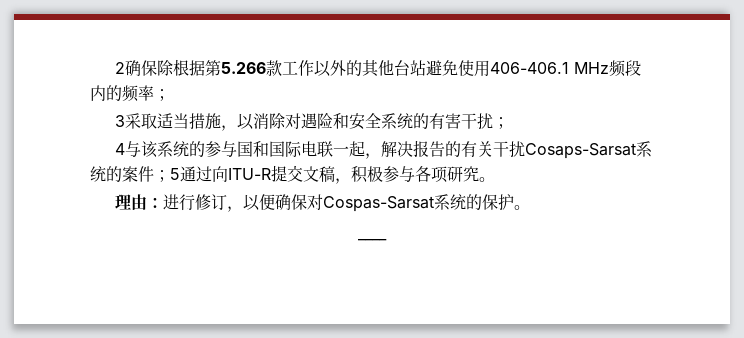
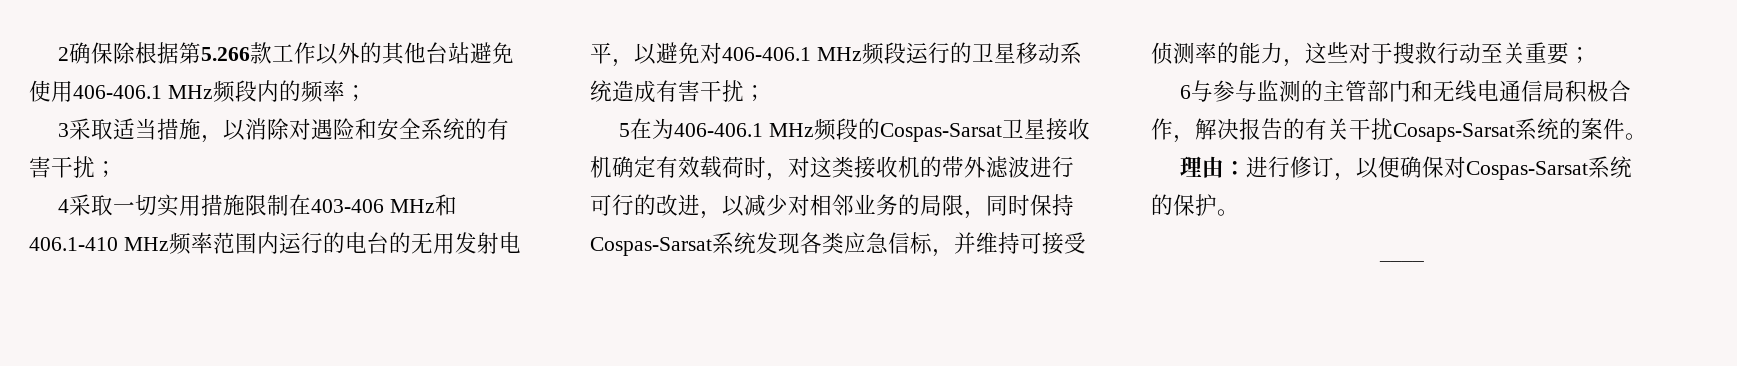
[124,141,365,158] 与该系统的参与国和国际电联一起 -> [68,194,457,217] [29,232,521,255] [590,42,1082,67] [590,80,766,103] [618,118,1090,142] [590,156,1074,181] [590,194,1074,219] [590,232,1086,257] [1151,42,1591,67] [1179,80,1631,103] [1151,118,1173,140] 采取一切实用措施限制在403-406 MHz和406.1-410 MHz频率范围内运行的电台的无用发射电平，以避免对406-406.1 MHz频段运行的卫星移动系统造成有害干扰； // 5在为406-406.1 MHz频段的Cospas-Sarsat卫星接收机确定有效载荷时，对这类接收机的带外滤波进行可行的改进，以减少对相邻业务的局限，同时保持Cospas-Sarsat系统发现各类应急信标，并维持可接受侦测率的能力，这些对于搜救行动至关重要； // 6与参与监测的主管部门和无线电通信局积极合作
[154,165,479,184] ；5通过向ITU-R提交文稿，积极参与各项研究 -> (1625, 129) none

